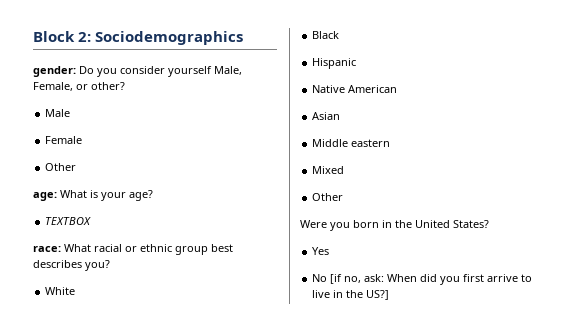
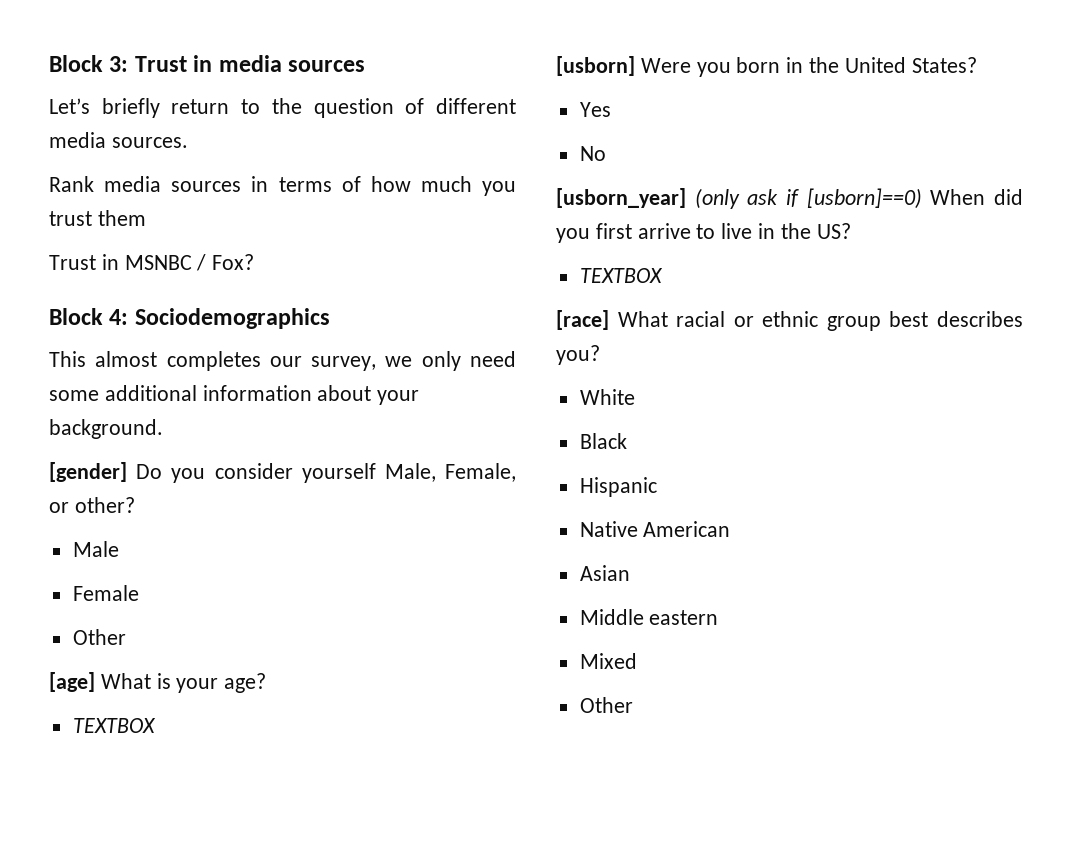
[33,31,244,45] [33,66,76,77] Block 2: Sociodemographics // gender: -> [49,55,366,72] [49,98,516,118] [49,132,188,148] [49,176,516,196] [49,210,146,226] [49,254,255,271] [49,308,330,329] [49,351,516,371] [49,385,420,405] [49,419,163,439] [49,462,127,482] Block 3: Trust in media sources // Let’s briefly return to the question of different media sources. // Rank media sources in terms of how much you trust them // Trust in MSNBC / Fox? // Block 4: Sociodemographics // This almost completes our survey, we only need some additional information about your background. // [gender]
[33,192,57,201] age: -> [49,672,95,692] [age]
[33,246,61,252] race: -> [556,56,977,77] [579,102,611,117] [579,146,606,161] [556,188,1023,209] [556,223,851,243] [579,268,663,283] [556,310,609,330] [usborn] Were you born in the United States? // Yes // No // [usborn_year] (only ask if [usborn]==0) When did you first arrive to live in the US? // TEXTBOX // [race]
[300,220,489,231] [312,247,330,255] [312,274,533,285] [312,290,390,300] // Were you born in the United States? // Yes // No [if no, ask: When did you first arrive to live in the US?] -> (633, 705) none

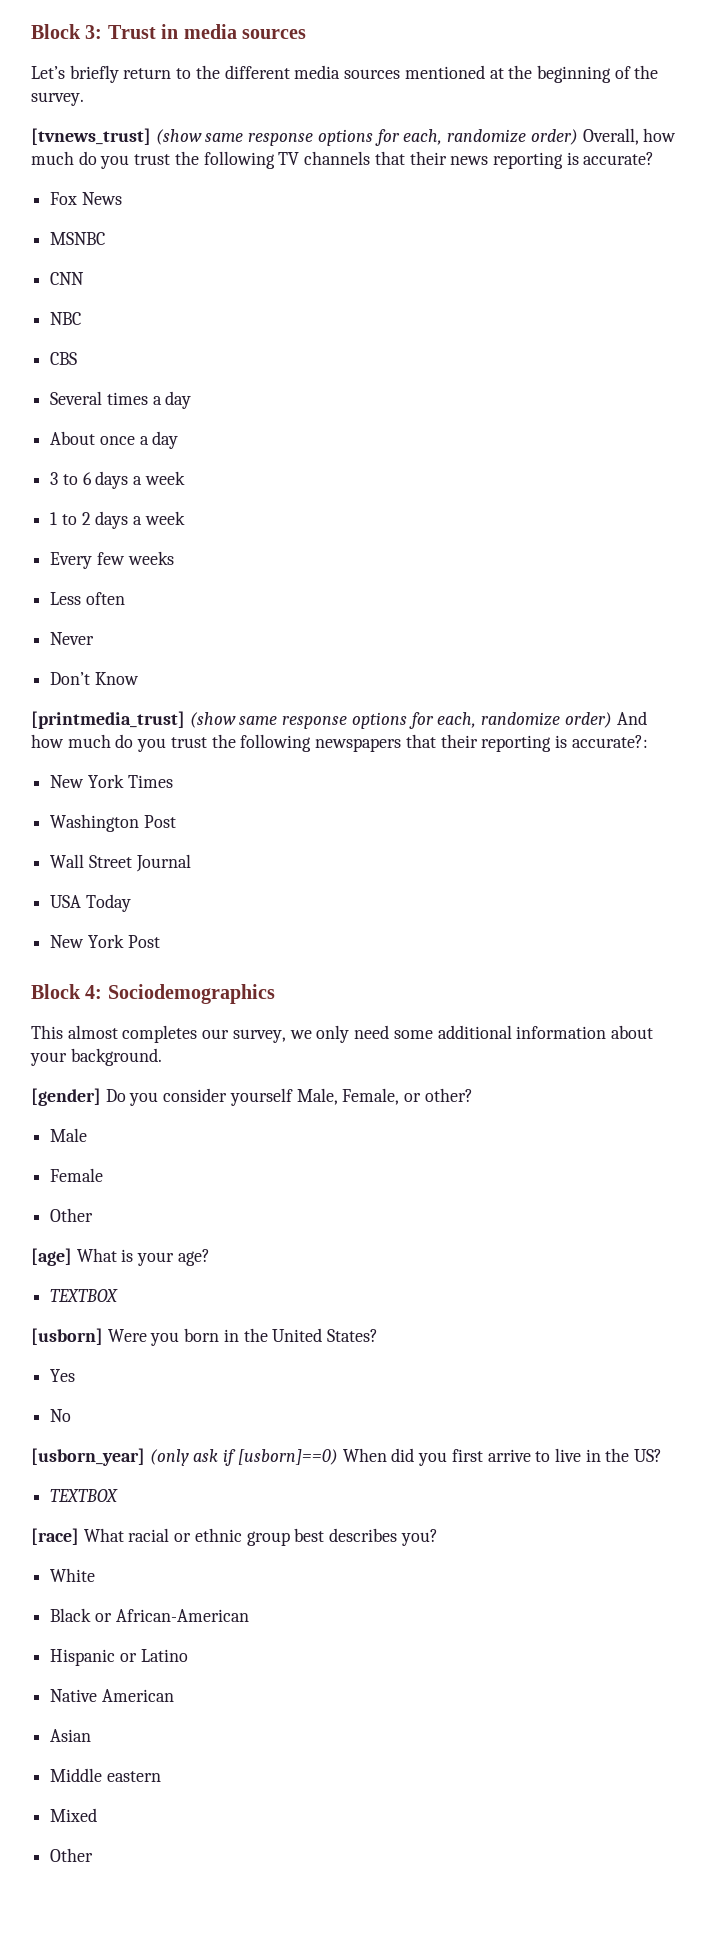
[313,98,516,118] [49,132,188,148] [49,176,516,196] [49,210,146,226] [49,254,255,271] question of different media sources. // Rank media sources in terms of how much you trust them // Trust in MSNBC / Fox? -> [224,65,659,83] [31,92,84,106] [31,128,677,146] [31,151,655,169] [50,192,122,205] [50,232,106,245] [50,272,85,285] [50,312,82,325] [50,352,78,365] [50,391,192,409] [50,431,179,449] [50,471,185,489] [50,511,185,529] [50,551,174,569] [50,592,125,605] [50,632,95,645] [50,672,139,685] [31,711,647,729] [31,734,648,752] [50,774,173,788] [50,814,176,832] [50,854,191,872] [50,894,131,912] [50,934,160,948] different media sources mentioned at the beginning of the survey. // [tvnews_trust] (show same response options for each, randomize order) Overall, how much do you trust the following TV channels that their news reporting is accurate? // Fox News // MSNBC // CNN // NBC // CBS // Several times a day // About once a day // 3 to 6 days a week // 1 to 2 days a week // Every few weeks // Less often // Never // Don’t Know // [printmedia_trust] (show same response options for each, randomize order) And how much do you trust the following newspapers that their reporting is accurate?: // New York Times // Washington Post // Wall Street Journal // USA Today // New York Post
(627, 441) none -> [94,1609,249,1622] or African-American
(657, 487) none -> [119,1649,188,1662] or Latino

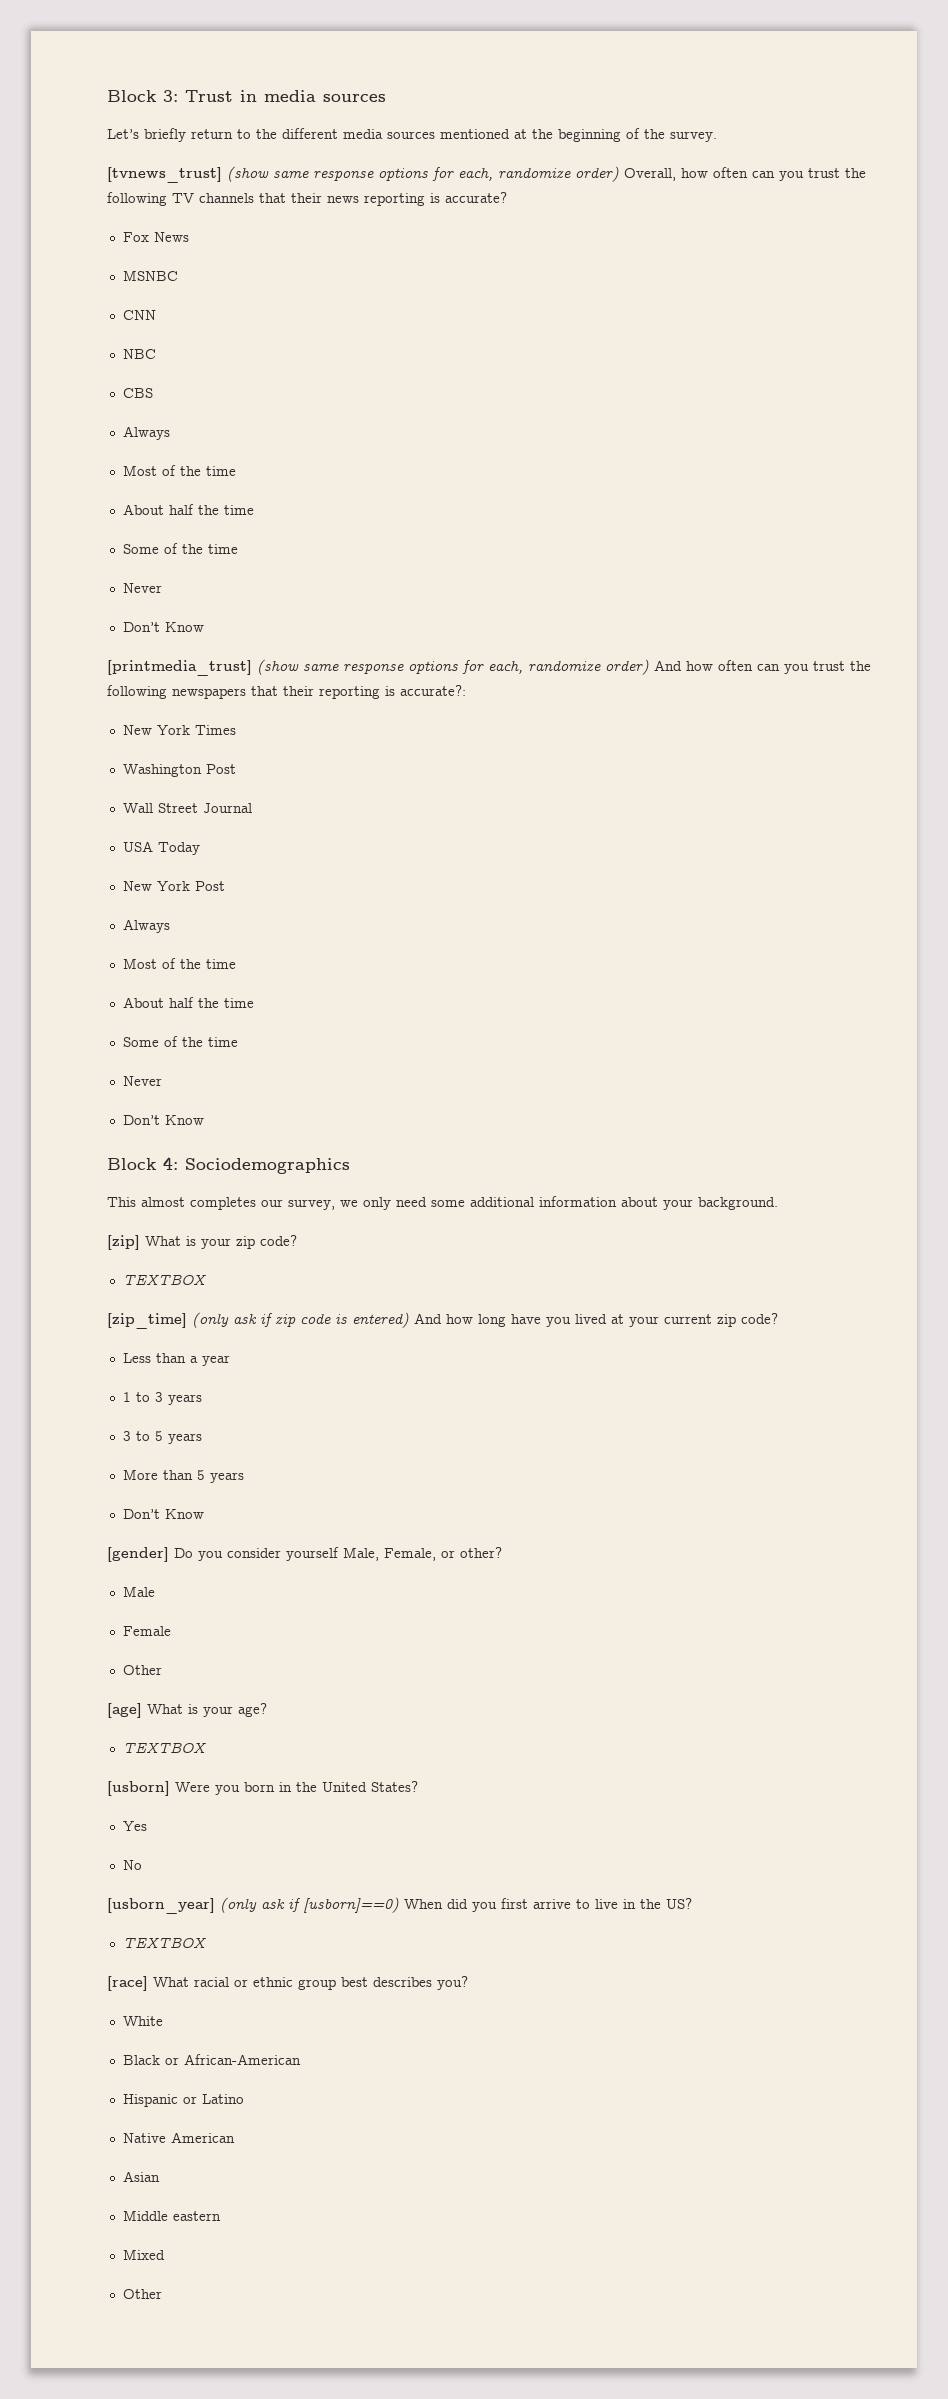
[31,151,97,165] much do -> [713,167,775,178] often can
[50,391,192,409] [50,431,179,449] [50,471,185,489] [50,511,185,529] [50,551,174,569] [50,592,125,605] Several times a day // About once a day // 3 to 6 days a week // 1 to 2 days a week // Every few weeks // Less often -> [122,426,170,440] [122,465,236,476] [122,504,254,515] [122,543,238,554] Always // Most of the time // About half the time // Some of the time
[67,734,134,748] much do -> [718,660,780,671] often can
(160, 941) none -> [122,919,170,933] [122,958,236,969] [122,997,254,1008] [122,1036,238,1047] [122,1076,162,1086] [122,1115,204,1125] // Always // Most of the time // About half the time // Some of the time // Never // Don’t Know
(162, 1057) none -> [107,1235,297,1250] [122,1274,206,1285] [107,1312,778,1329] [122,1353,230,1366] [122,1392,202,1405] [122,1431,202,1444] [122,1469,244,1483] [122,1509,204,1519] // [zip] What is your zip code? // TEXTBOX // [zip_time] (only ask if zip code is entered) And how long have you lived at your current zip code? // Less than a year // 1 to 3 years // 3 to 5 years // More than 5 years // Don’t Know

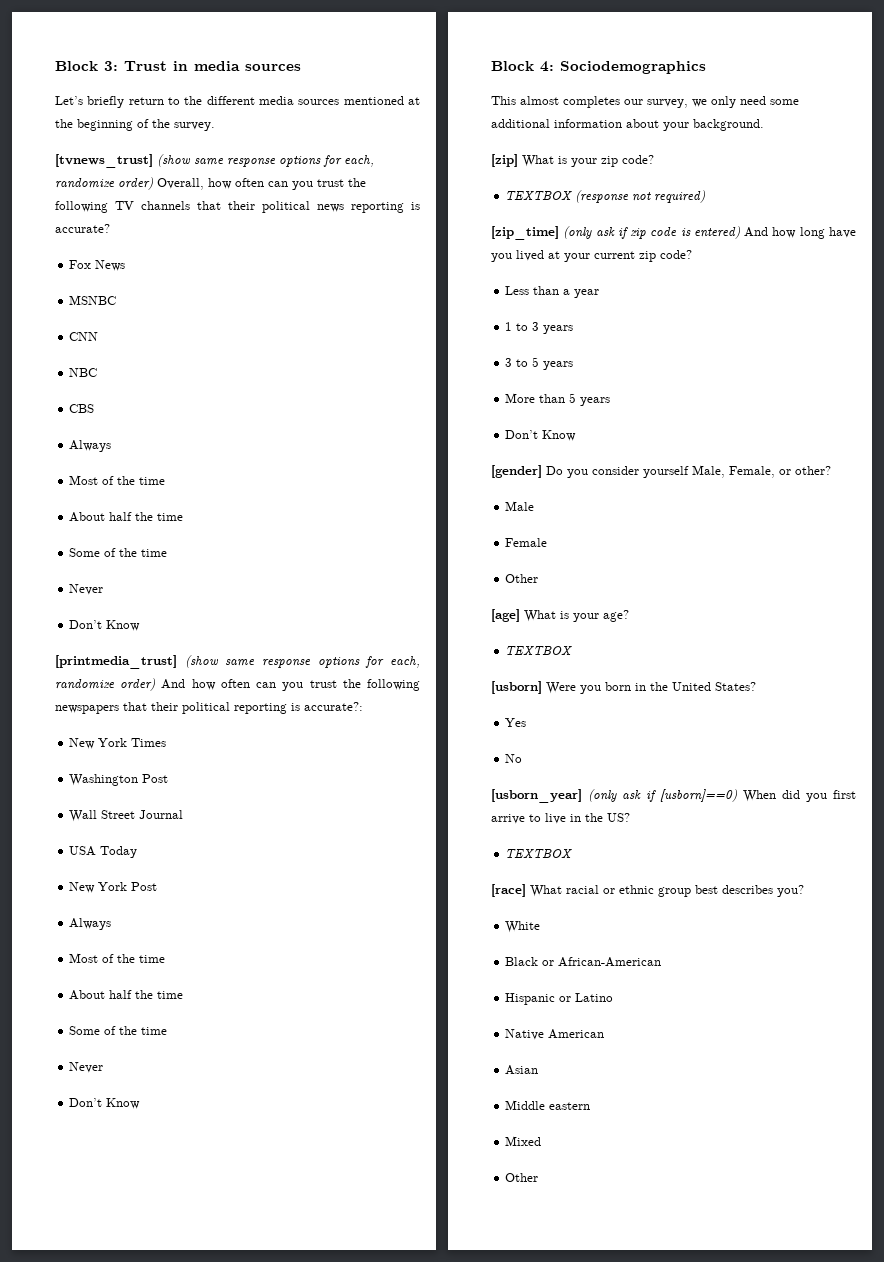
(322, 198) none -> [262,201,310,213] political
(314, 691) none -> [182,702,230,714] political
(206, 1279) none -> [575,190,706,203] (response not required)

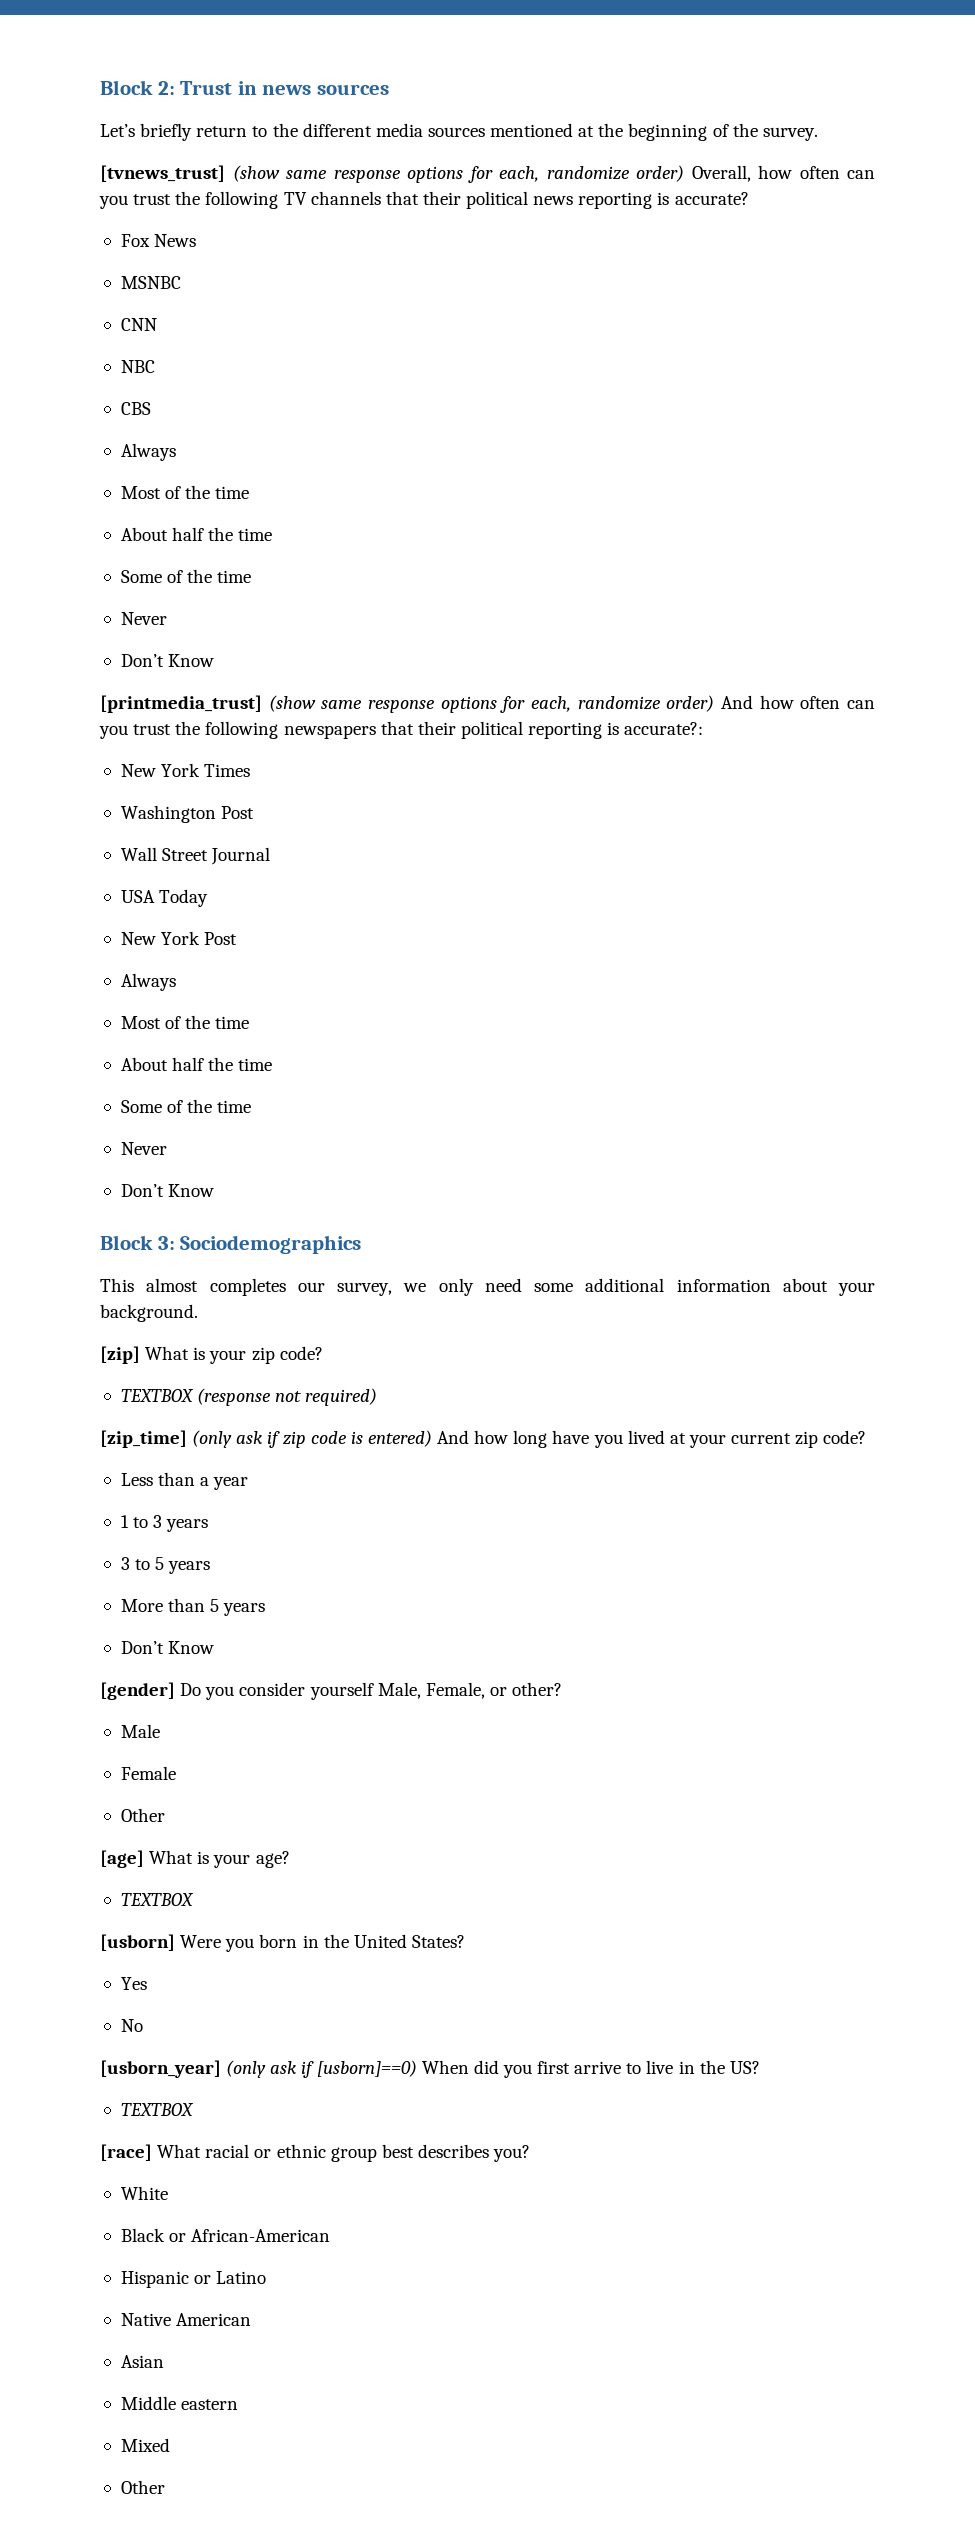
[55,61,118,71] Block 3: -> [100,80,175,95] Block 2:
[194,61,240,71] media -> [262,85,312,95] news
[540,61,554,72] 4: -> [157,1236,175,1250] 3:

